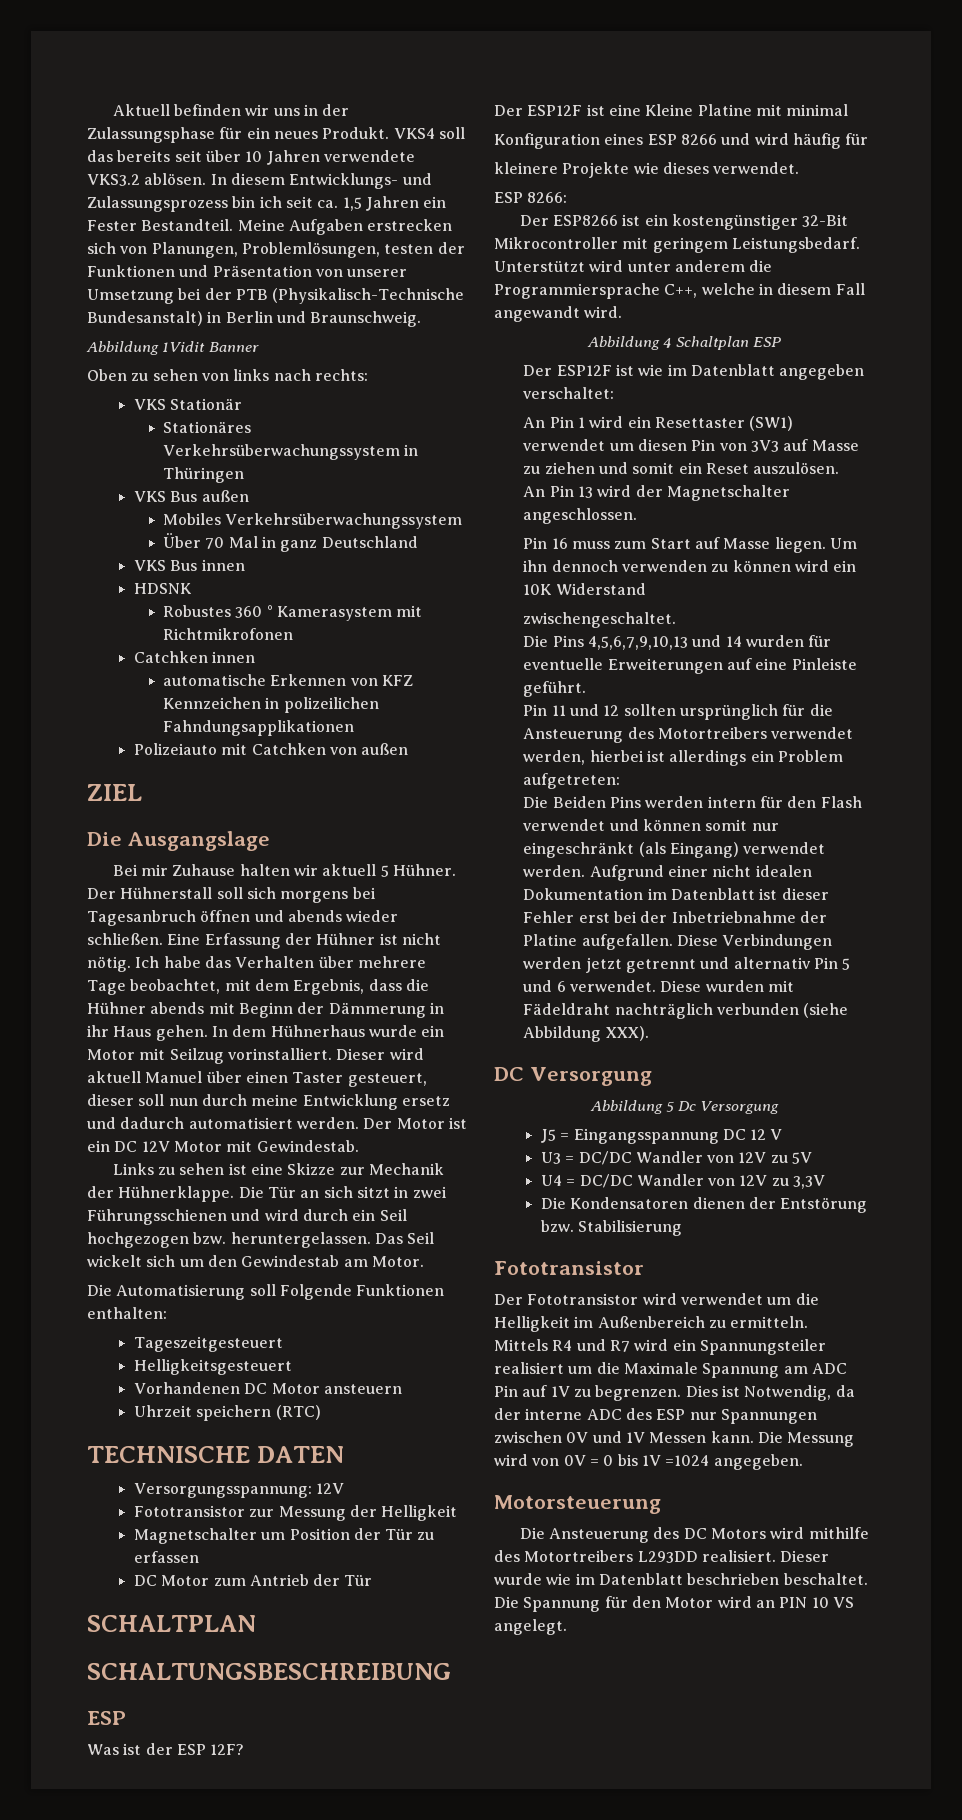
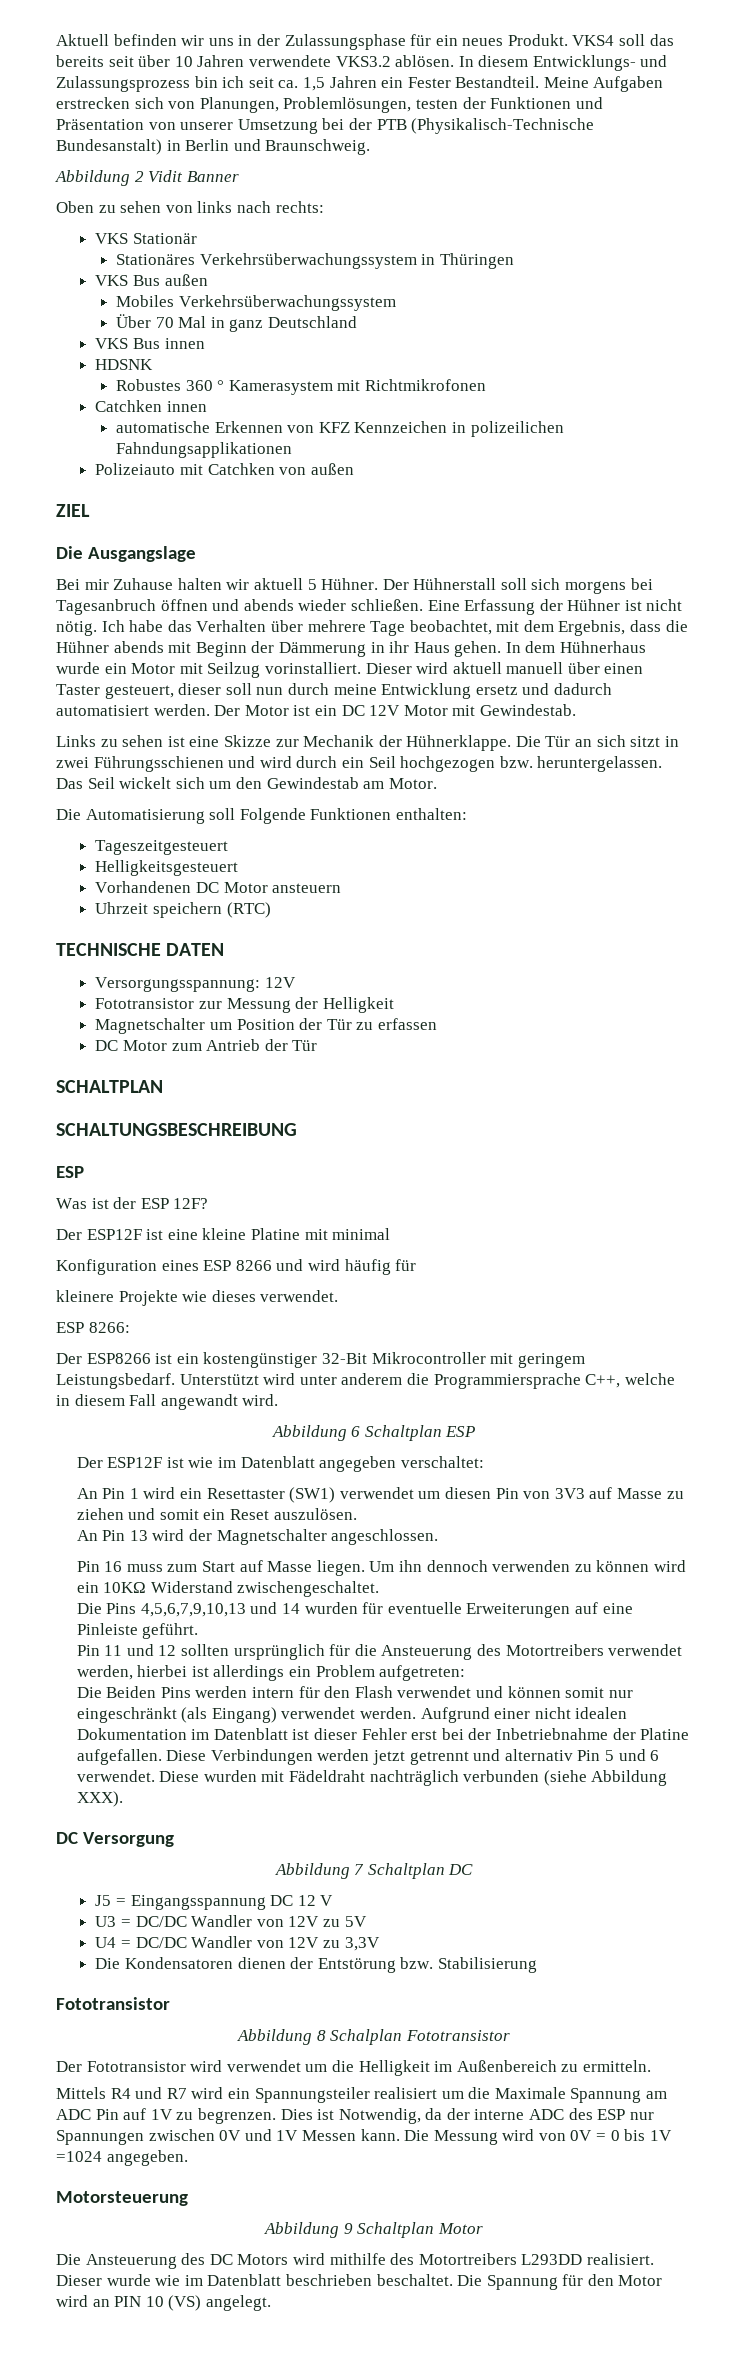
[162,341,206,352] 1Vidit -> [134,170,184,182] 2 Vidit
[145,1071,203,1083] Manuel -> [506,662,564,674] manuell
[645,104,694,116] Kleine -> [202,1228,247,1240] kleine
[663,337,672,348] 4 -> [351,1426,361,1437] 6
[523,584,553,595] 10K -> [103,1582,147,1593] 10KΩ
(646, 589) // -> (233, 1587) none
[665,1101,780,1114] 5 Dc Versorgung -> [354,1863,474,1879] 7 Schaltplan DC
(644, 1268) none -> [237,2029,510,2045] // Abbildung 8 Schalplan Fototransistor
(661, 1504) none -> [264,2222,483,2238] // Abbildung 9 Schaltplan Motor
[832,1597,854,1608] VS -> [168,2295,202,2311] (VS)

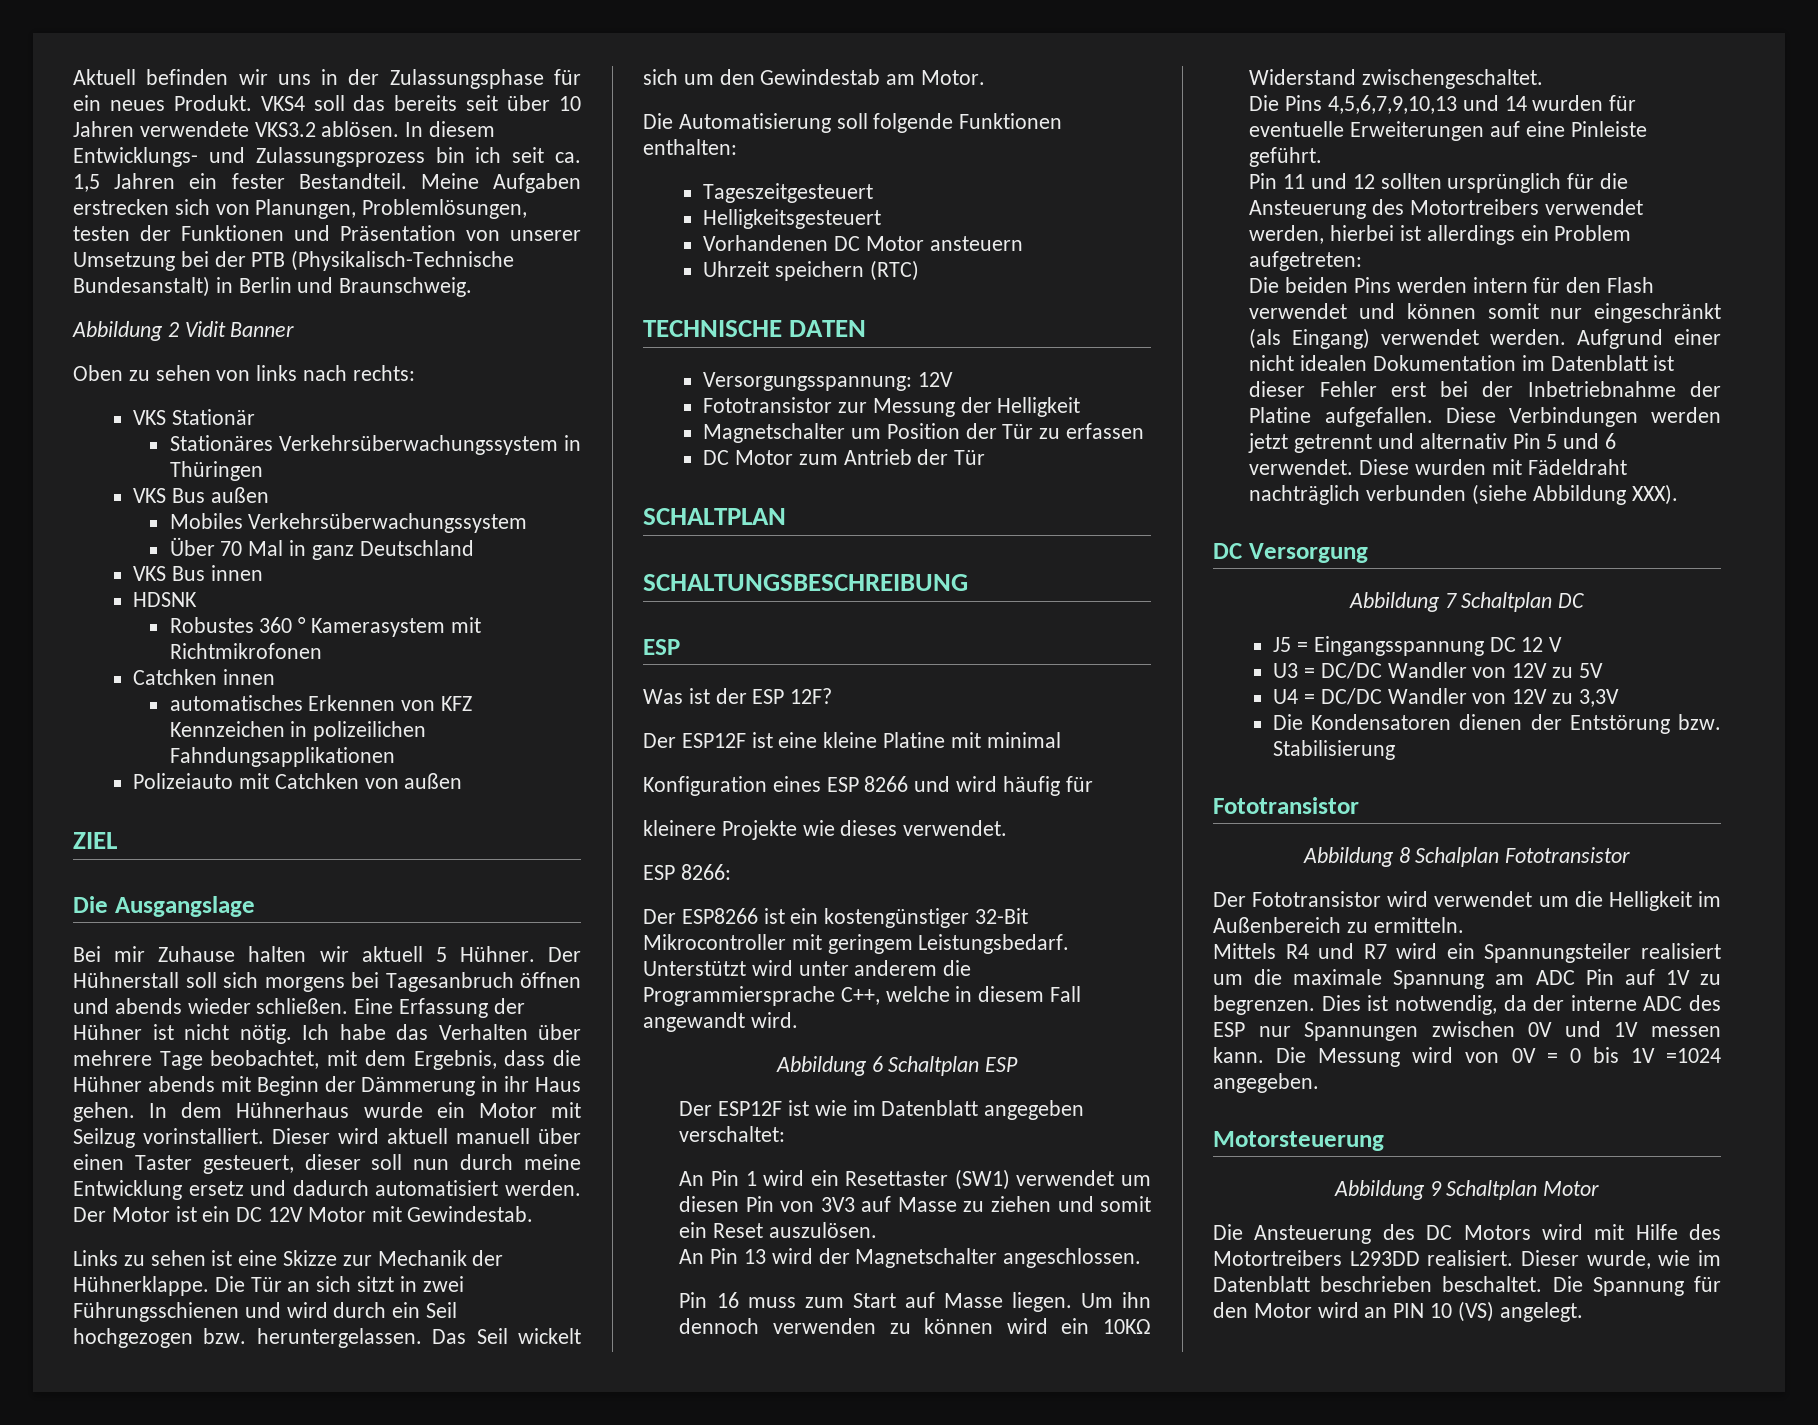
[407,77,451,88] Fester -> [231,173,285,189] fester
[116,421,211,433] automatische -> [169,695,303,711] automatisches
[239,808,306,824] Folgende -> [873,113,954,133] folgende
[106,1686,157,1698] Beiden -> [1285,277,1349,293] beiden
[494,2087,566,2099] Maximale -> [1293,969,1383,985] maximale
[338,2108,421,2124] Notwendig, -> [1394,995,1497,1015] notwendig,
[301,2130,356,2141] Messen -> [1651,1026,1721,1037] messen
[329,2253,386,2265] mithilfe -> [1594,1224,1678,1240] mit Hilfe
[106,2274,151,2286] wurde -> [1586,1250,1651,1269] wurde,

